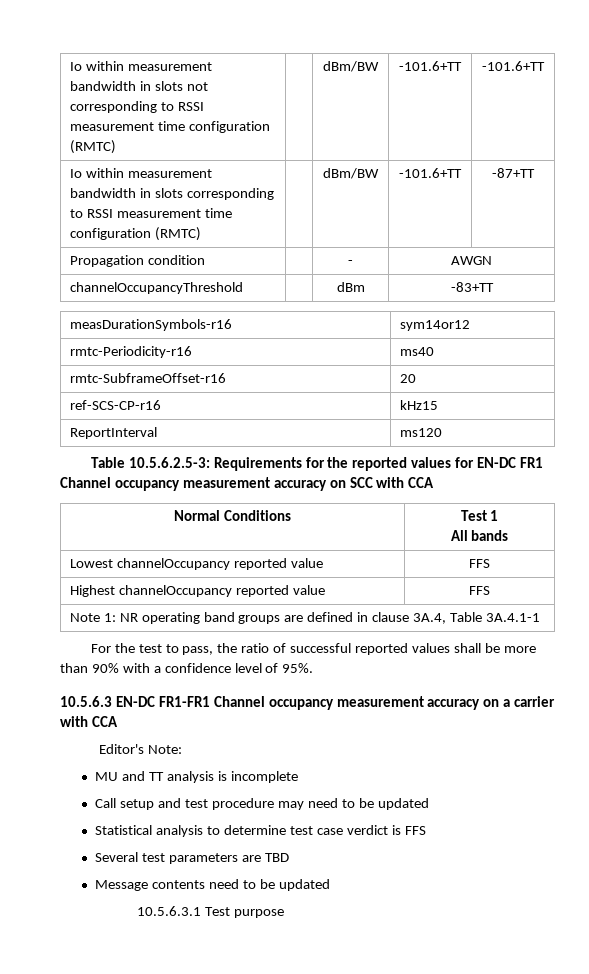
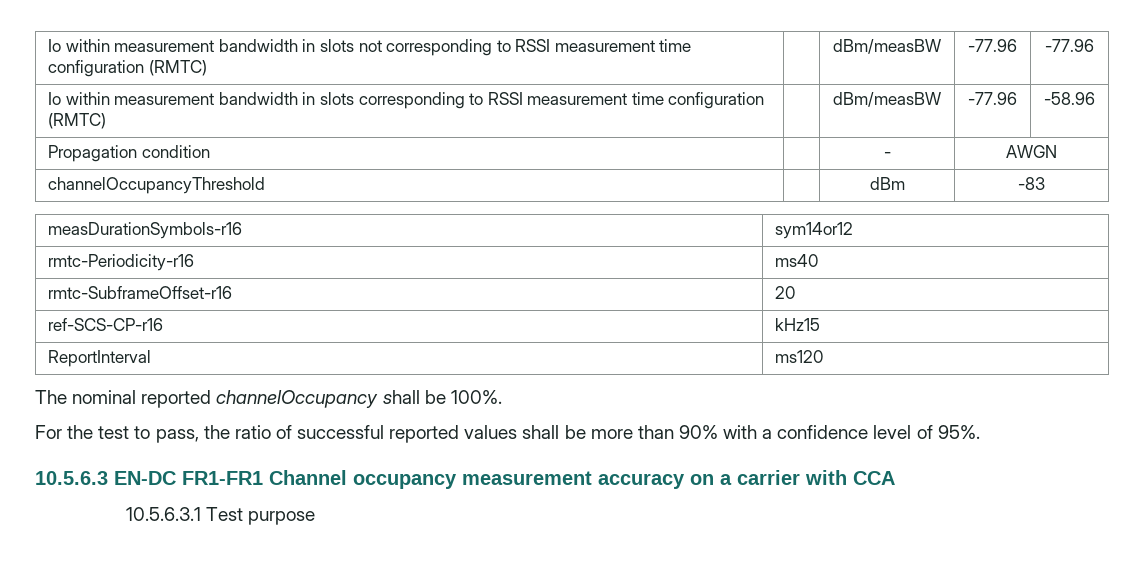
[323,61,379,72] [399,61,462,71] [482,61,545,71] dBm/BW | -101.6+TT | -101.6+TT -> [833,39,941,54] [968,39,1017,52] [1045,39,1094,52] dBm/measBW | -77.96 | -77.96
[323,168,379,179] [399,168,462,178] [492,168,535,178] dBm/BW | -101.6+TT | -87+TT -> [833,92,941,107] [968,92,1017,105] [1044,92,1095,105] dBm/measBW | -77.96 | -58.96
[450,282,494,292] -83+TT -> [1018,177,1045,190] -83
[90,457,543,471] [60,477,435,491] [174,510,291,521] [460,510,499,521] [450,530,509,541] [69,558,323,570] [469,559,490,568] [69,585,325,597] [469,586,490,595] [69,612,540,624] Table 10.5.6.2.5-3: Requirements for the reported values for EN-DC FR1 Channel occupancy measurement accuracy on SCC with CCA // Normal Conditions | Test 1 // All bands // Lowest channelOccupancy reported value | FFS // Highest channelOccupancy reported value | FFS // Note 1: NR operating band groups are defined in clause 3A.4, Table 3A.4.1-1 -> [35,390,502,408] The nominal reported channelOccupancy shall be 100%.
[98,744,182,754] [95,771,298,783] [95,798,429,810] [95,825,426,837] [95,852,289,864] [95,879,330,891] // Editor's Note: // MU and TT analysis is incomplete // Call setup and test procedure may need to be updated // Statistical analysis to determine test case verdict is FFS // Several test parameters are TBD // Message contents need to be updated -> (895, 478) none

